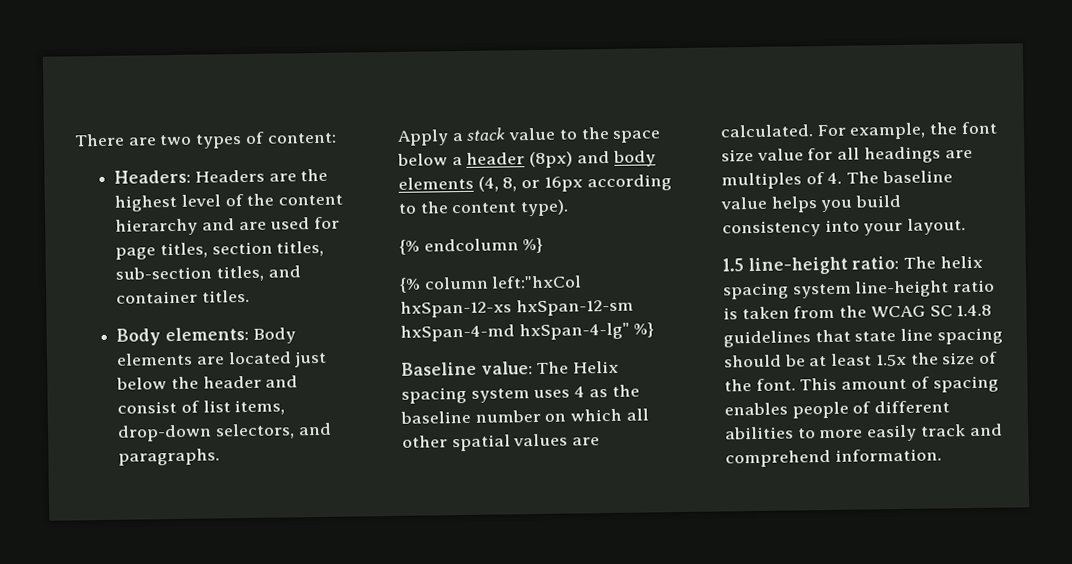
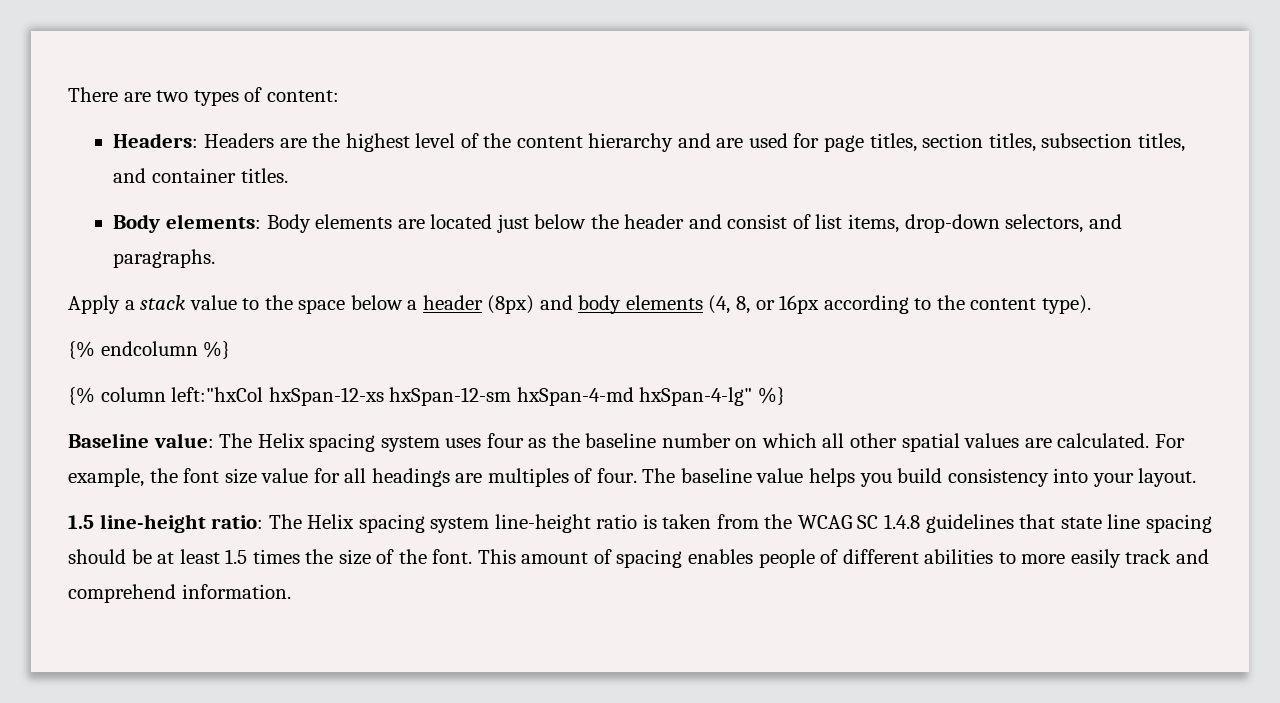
[115,266,213,280] sub-section -> [1041,133,1133,148] subsection
[574,386,586,398] 4 -> [486,433,524,448] four
[827,172,843,184] 4. -> [596,468,637,483] four.
[939,255,983,269] helix -> [307,514,355,529] Helix
[875,353,907,367] 1.5x -> [225,549,300,564] 1.5 times

